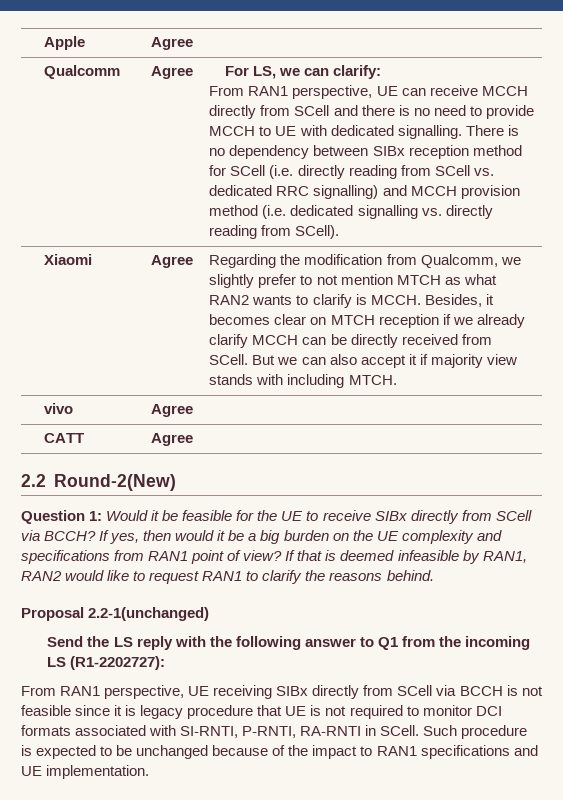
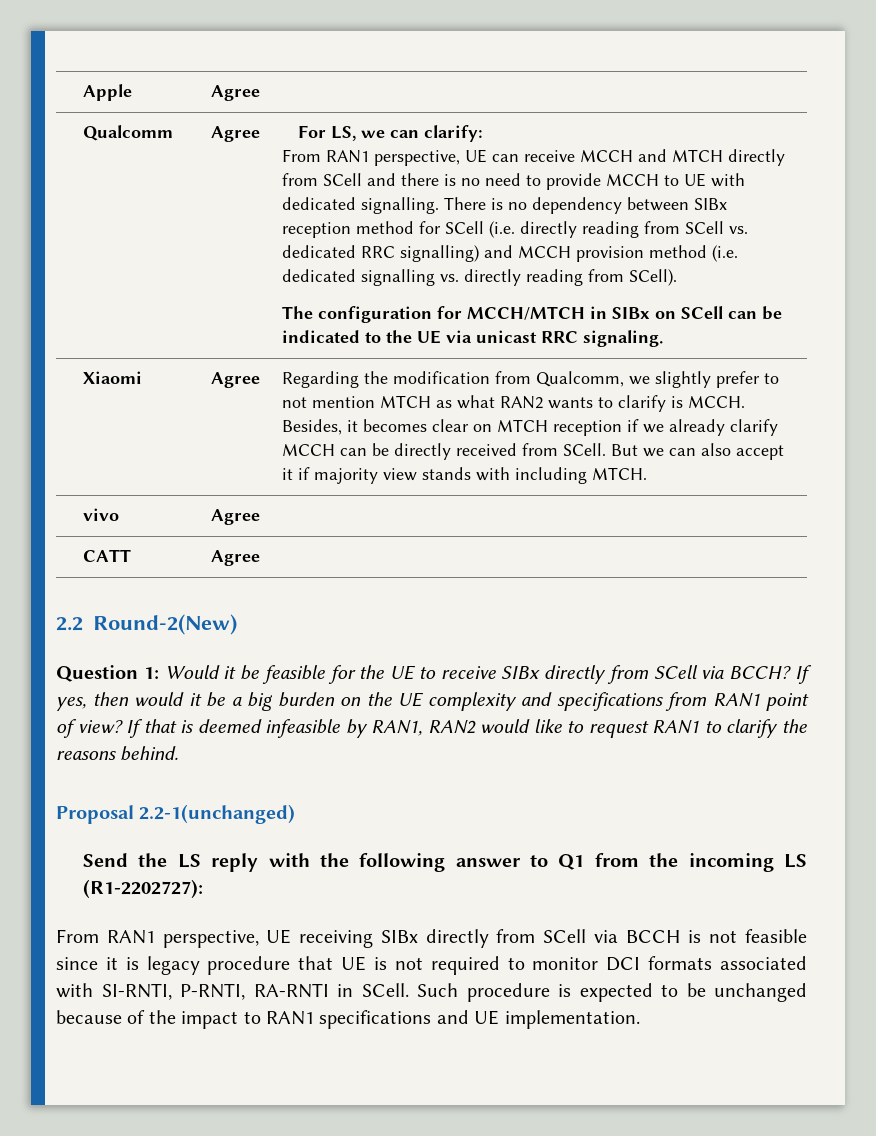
(528, 91) none -> [637,149,723,162] and MTCH
(340, 232) none -> [281,306,782,323] [281,330,663,347] // The configuration for MCCH/MTCH in SIBx on SCell can be indicated to the UE via unicast RRC signaling.

